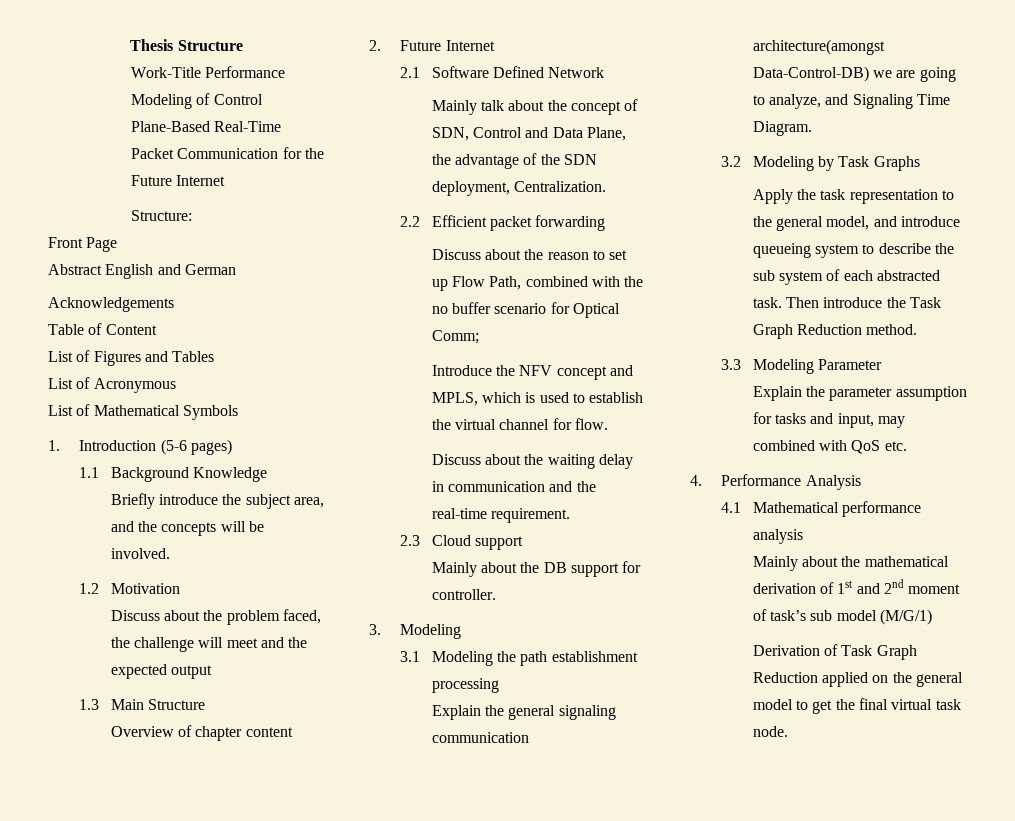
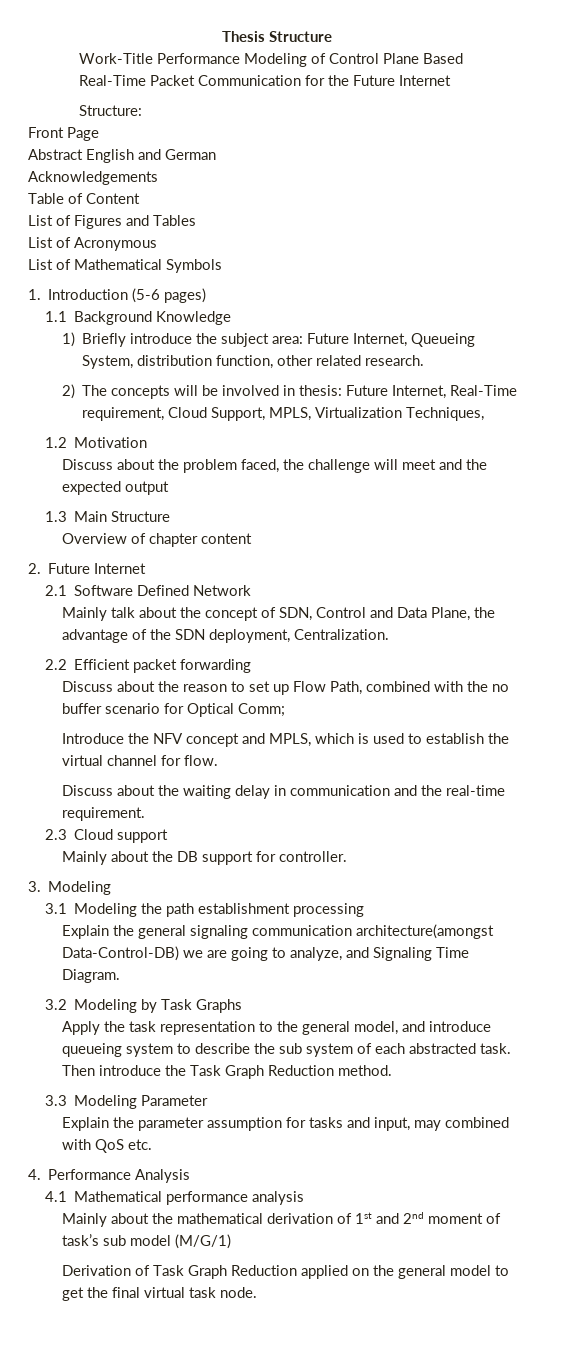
[131,121,211,132] Plane-Based -> [382,53,463,64] Plane Based
(267, 474) none -> [61,332,75,347] 1)
[293,497,324,508] [110,521,264,536] [110,548,170,559] area, and the concepts will be involved. -> [271,333,475,347] [81,355,424,369] [61,384,517,399] [81,407,484,421] area: Future Internet, Queueing System, distribution function, other related research. // 2) The concepts will be involved in thesis: Future Internet, Real-Time requirement, Cloud Support, MPLS, Virtualization Techniques,

